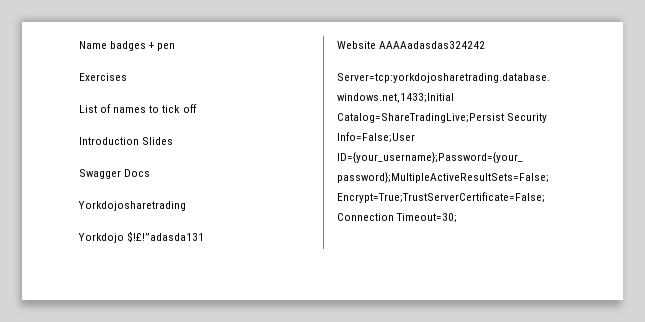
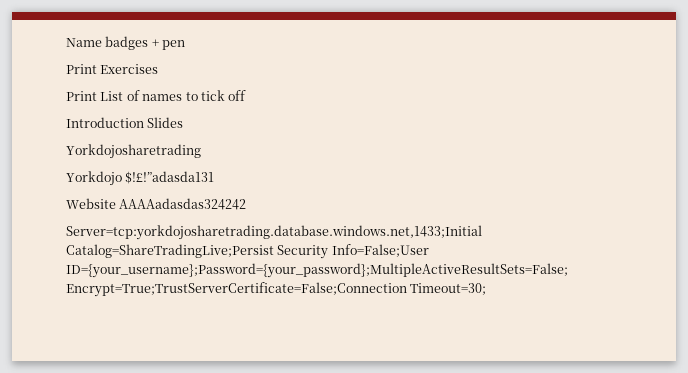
(176, 47) none -> [66,64,97,74] Print
(127, 77) none -> [66,91,97,101] Print
[79,169,151,179] // Swagger Docs -> (184, 122) none

